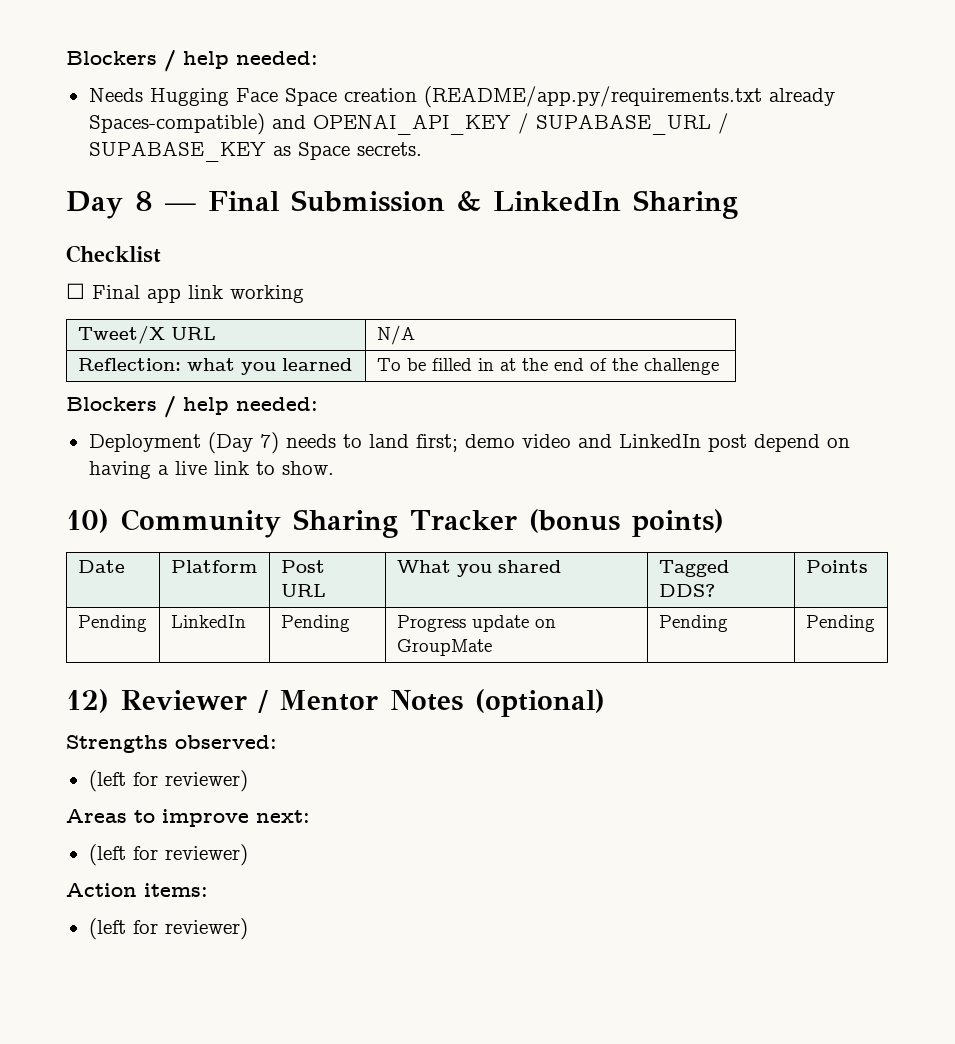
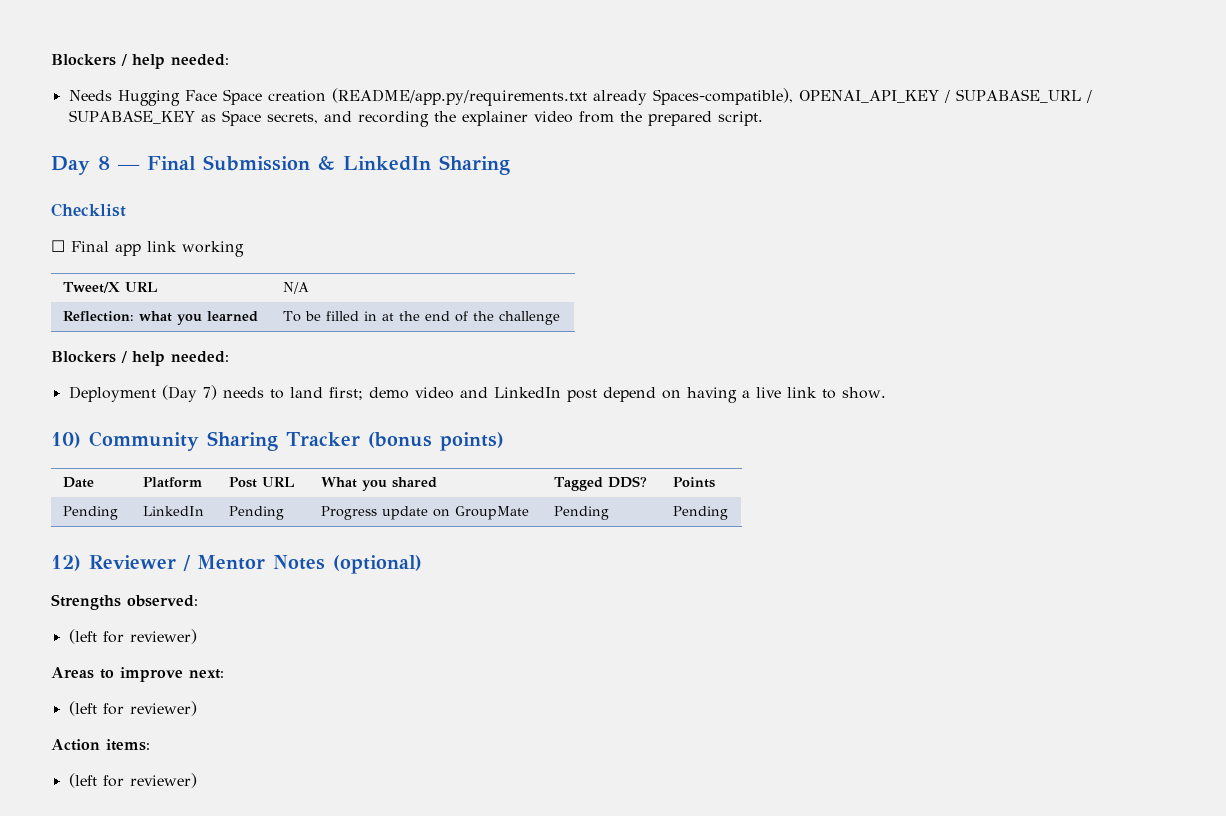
[88,113,306,135] Spaces-compatible) and -> [652,88,793,105] Spaces-compatible),
[356,142,422,156] secrets. -> [266,111,763,127] secrets, and recording the explainer video from the prepared script.

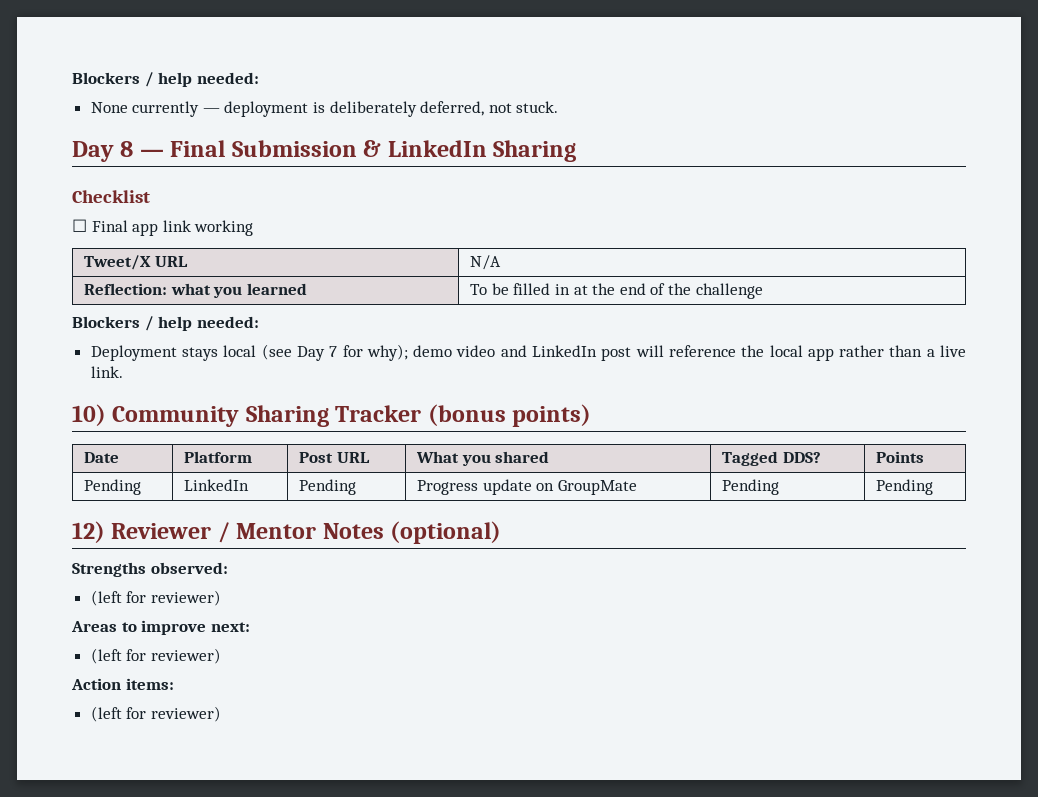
[51,54,229,69] [68,88,1092,106] [68,110,763,127] Blockers / help needed: // Needs Hugging Face Space creation (README/app.py/requirements.txt already Spaces-compatible), OPENAI_API_KEY / SUPABASE_URL / SUPABASE_KEY as Space secrets, and recording the explainer video from the prepared script. -> [72,72,259,87] [90,101,559,117] Blockers / help needed: // None currently — deployment is deliberately deferred, not stuck.
[161,385,363,402] (Day 7) needs to land first; -> [182,344,408,361] stays local (see Day 7 for why);
[602,387,886,403] depend on having a live link to show. -> [635,345,966,361] [90,366,123,378] will reference the local app rather than a live link.

